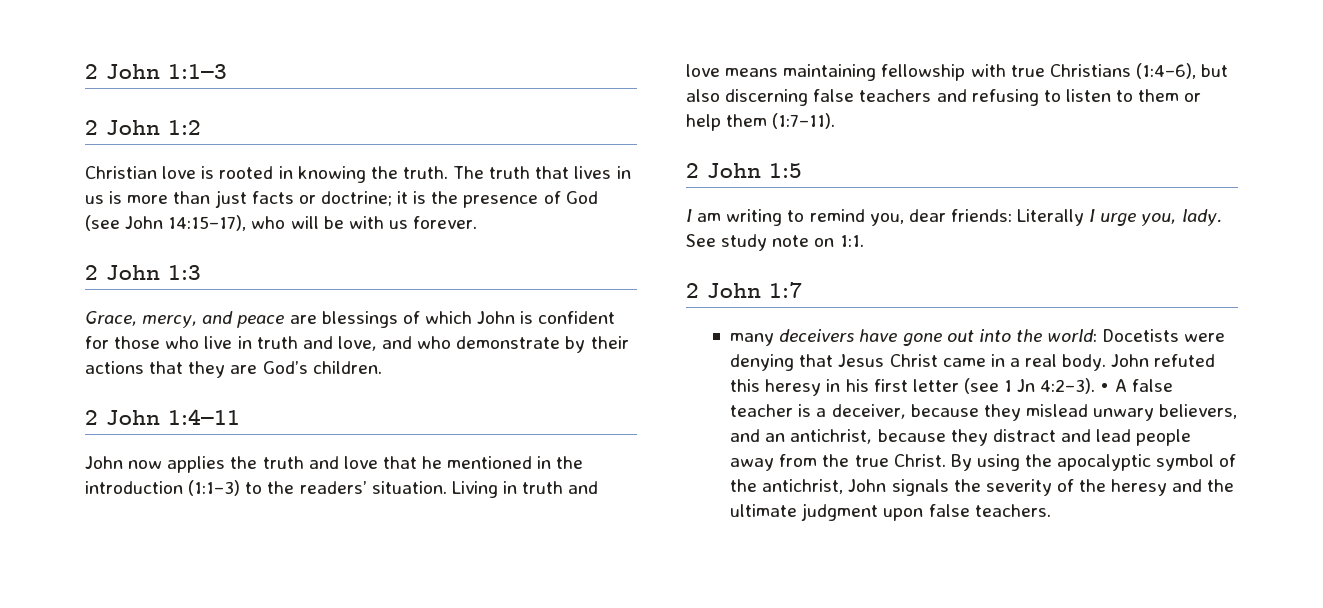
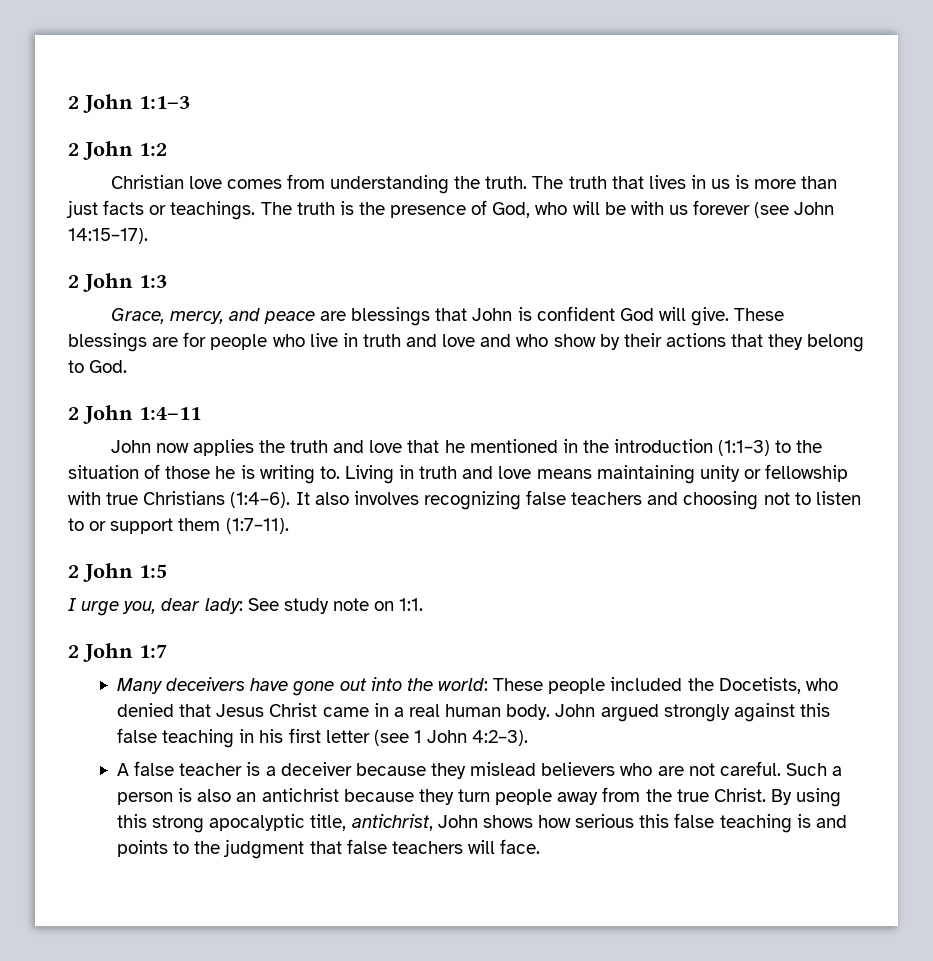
[201,166,366,183] is rooted in knowing -> [226,174,450,194] comes from understanding
[320,191,409,206] doctrine; it -> [170,201,335,220] teachings. The truth
[565,191,598,204] [85,215,247,231] God (see John 14:15–17), -> [492,202,531,218] God,
[413,216,478,229] forever. -> [693,200,835,218] [68,228,148,244] forever (see John 14:15–17).
[402,311,472,324] of which -> [435,308,468,321] that
[85,336,161,349] for those -> [619,307,785,326] [68,332,268,352] God will give. These blessings are for people
[337,336,377,351] love, -> [442,334,476,347] love
[456,336,561,349] demonstrate -> [553,334,596,347] show
[230,361,382,374] are God’s children. -> [807,334,865,352] [68,360,128,373] belong to God.
[299,481,447,494] readers’ situation. -> [68,464,340,484] situation of those he is writing to.
(877, 72) none -> [699,465,761,482] unity or
[1135,63,1229,79] [686,89,809,106] (1:4–6), but also discerning -> [230,491,521,510] (1:4–6). It also involves recognizing
[971,89,1039,106] refusing -> [683,491,790,510] choosing not
[1138,89,1202,102] [686,114,721,131] them or help -> [89,518,174,534] or support
[697,209,1222,226] am writing to remind you, dear friends: Literally I urge you, lady. -> [81,598,243,616] urge you, dear lady:
[730,333,775,346] many -> [117,678,164,694] Many
[1102,329,1226,342] [730,354,795,371] Docetists were denying -> [493,677,838,694] [117,703,175,717] These people included the Docetists, who denied
(1058, 360) none -> [445,704,502,717] human
[1154,354,1216,367] [730,379,822,396] refuted this heresy -> [600,703,830,722] [117,728,235,748] argued strongly against this false teaching
[1017,379,1036,392] Jn -> [427,730,468,743] John
[1100,383,1110,392] • -> (529, 738) //
[831,404,906,419] deceiver, -> [280,762,352,776] deceiver
[1093,404,1238,421] [730,429,1132,446] unwary believers, and an antichrist, because they distract and lead -> [541,761,843,776] [117,788,491,805] believers who are not careful. Such a person is also an antichrist because they turn
[1025,454,1237,471] [730,479,1235,496] [730,503,1051,521] the apocalyptic symbol of the antichrist, John signals the severity of the heresy and the ultimate judgment upon false teachers. -> [117,813,847,833] [117,839,541,859] this strong apocalyptic title, antichrist, John shows how serious this false teaching is and points to the judgment that false teachers will face.

